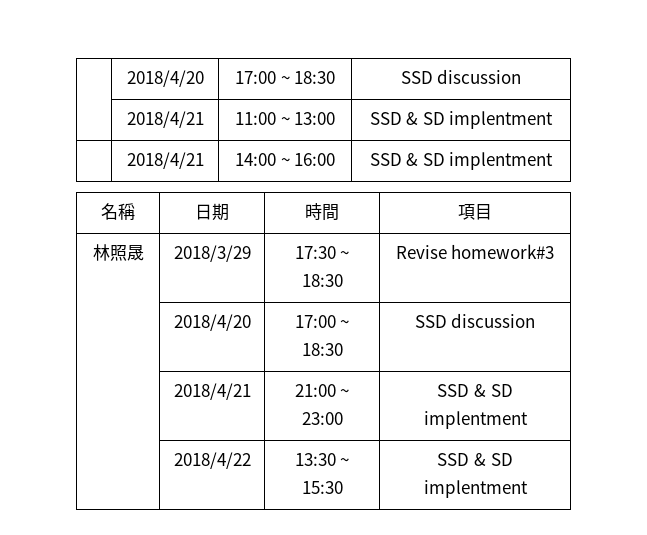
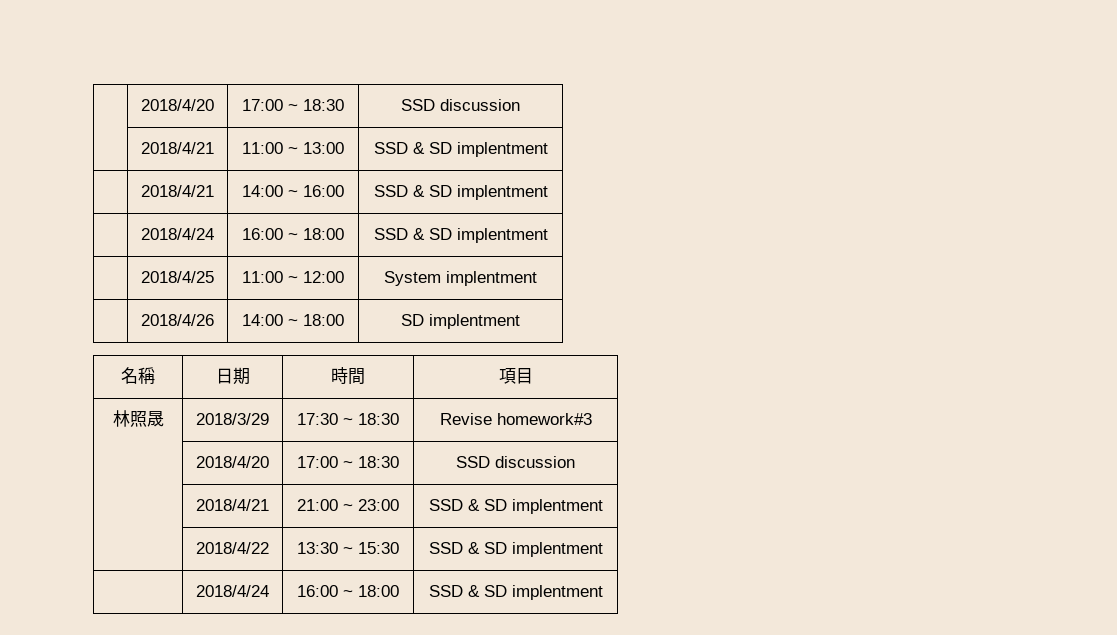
(554, 161) none -> [141,228,214,240] [241,228,344,240] [373,228,548,243] [141,271,214,283] [241,271,344,283] [384,271,537,286] [141,314,214,326] [241,314,344,326] [401,314,520,329] // | 2018/4/24 | 16:00 ~ 18:00 | SSD & SD implentment // | 2018/4/25 | 11:00 ~ 12:00 | System implentment // | 2018/4/26 | 14:00 ~ 18:00 | SD implentment
(528, 489) none -> [196,585,269,597] [297,585,399,597] [428,585,603,600] // | 2018/4/24 | 16:00 ~ 18:00 | SSD & SD implentment

